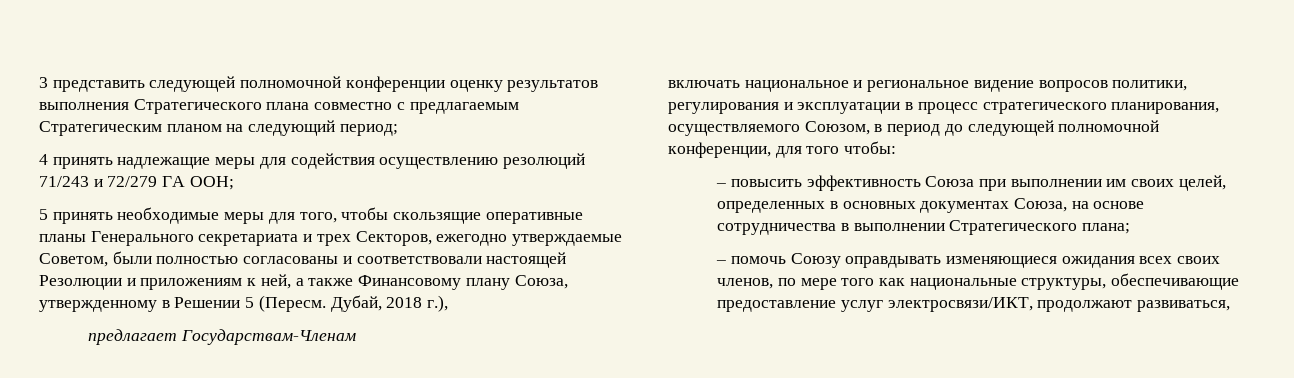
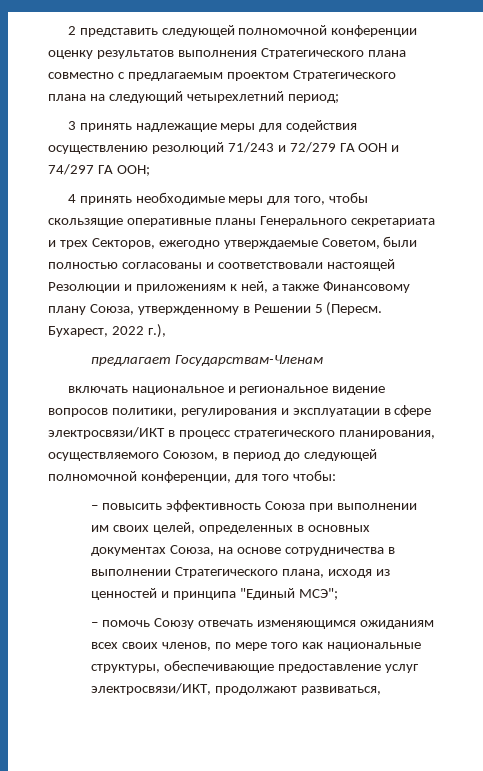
[39,77,48,88] 3 -> [67,26,76,35] 2
[39,121,222,136] Стратегическим планом -> [226,70,396,81] [48,94,86,101] проектом Стратегического плана
(336, 128) none -> [186,91,284,103] четырехлетний
[39,154,48,165] 4 -> [67,121,76,130] 3
(186, 181) none -> [358,143,400,152] [48,164,113,175] ООН и 74/297 ГА
[39,209,48,220] 5 -> [67,194,76,203] 4
[330,295,423,312] Дубай, 2018 -> [48,326,144,337] Бухарест, 2022
(914, 106) none -> [394,405,432,417] [48,427,175,439] сфере электросвязи/ИКТ в
[1081,223,1130,234] плана; -> [282,569,390,578] [91,588,338,600] плана, исходя из ценностей и принципа "Единый МСЭ";
[845,256,1135,268] оправдывать изменяющиеся ожидания -> [197,620,434,629] отвечать изменяющимся ожиданиям

